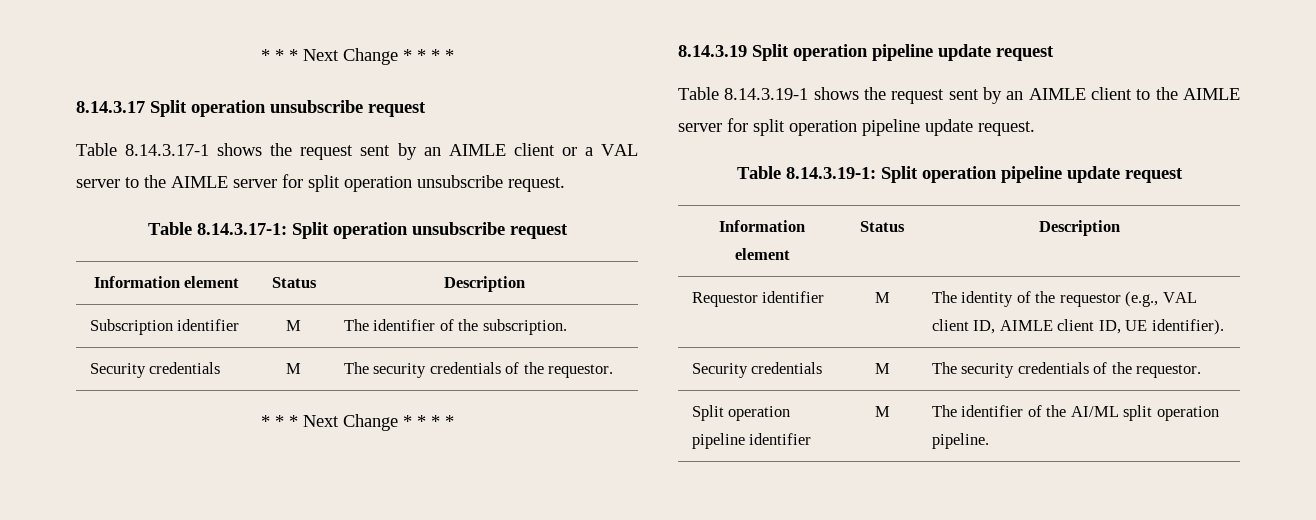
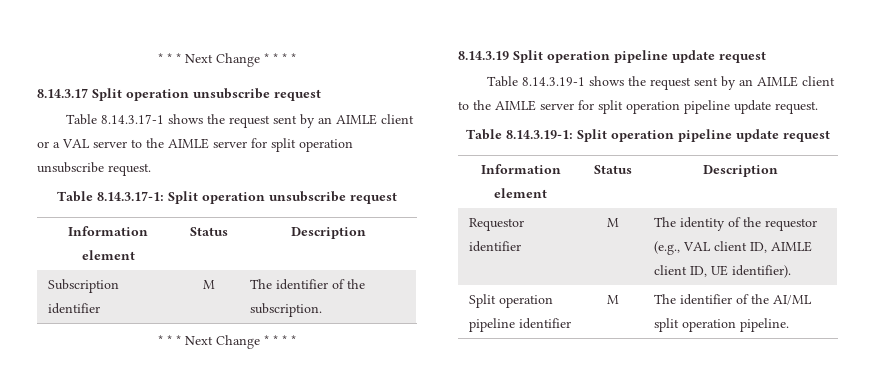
[89,362,221,378] [286,363,301,374] [343,362,614,378] // Security credentials | M | The security credentials of the requestor. -> (323, 310) none
[691,362,823,378] [874,363,890,374] [931,362,1202,378] // Security credentials | M | The security credentials of the requestor. -> (792, 271) none

